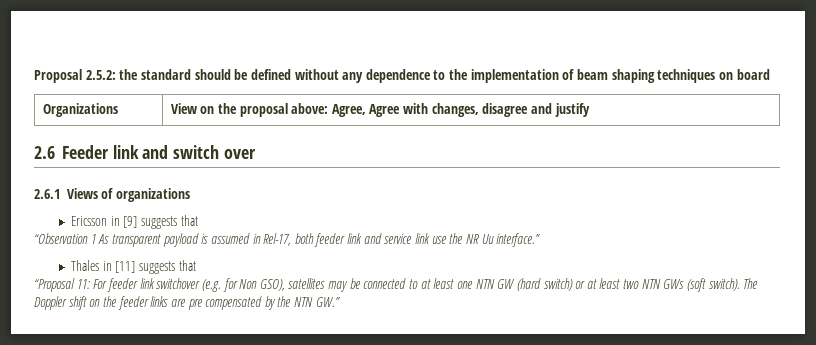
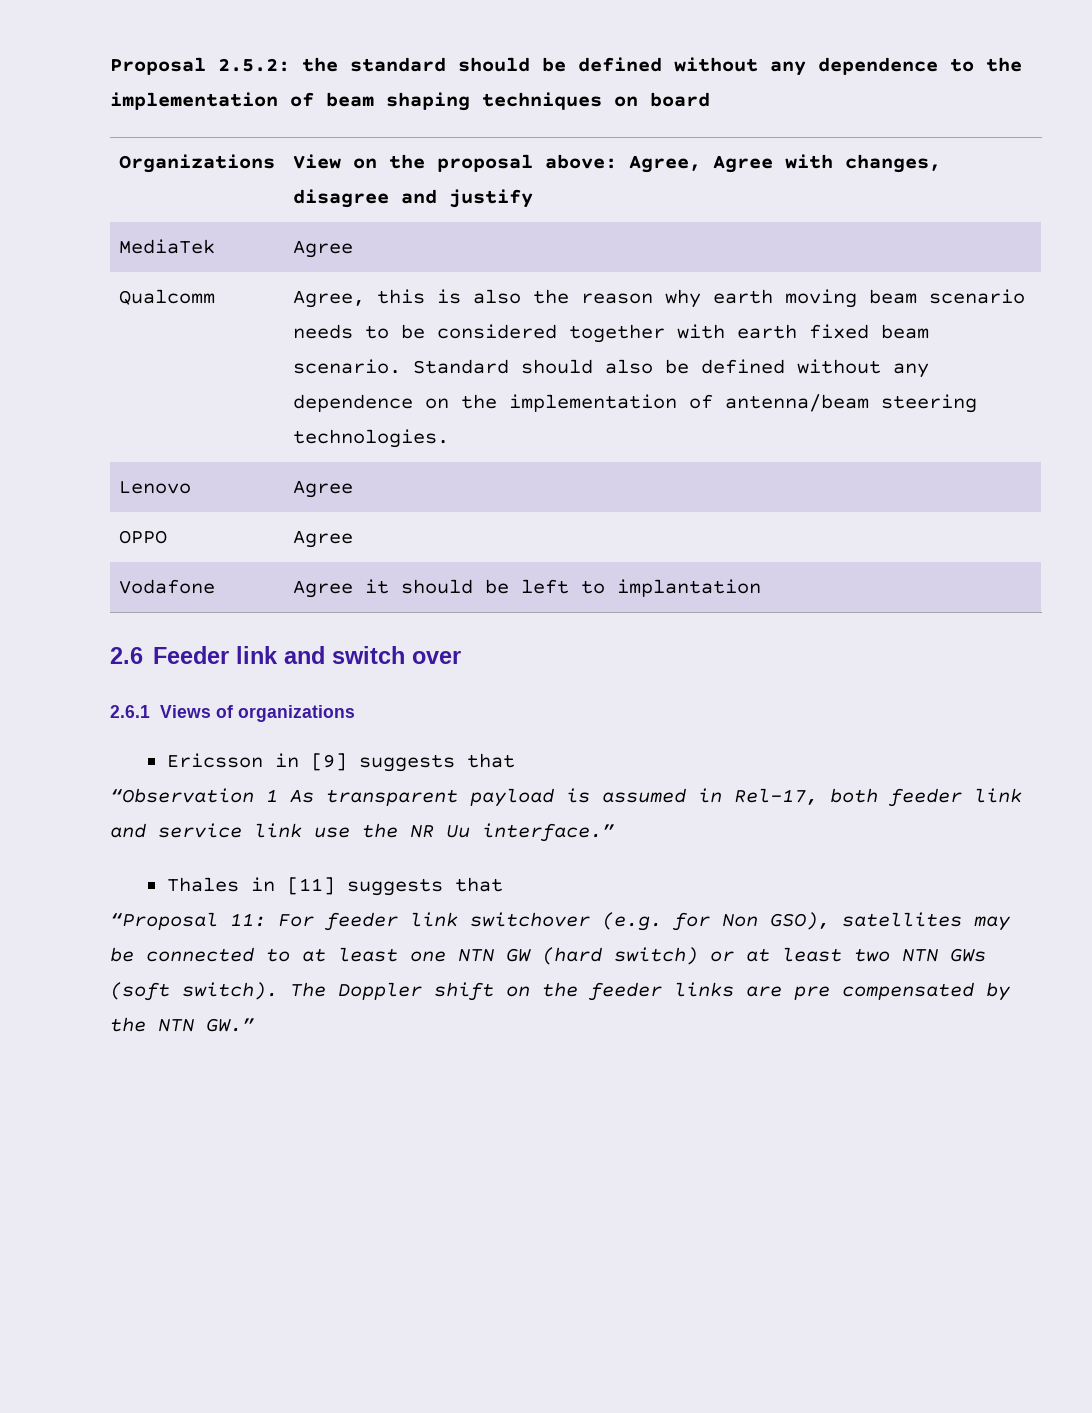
(590, 110) none -> [118,239,215,254] [292,240,353,258] [118,289,215,305] [292,289,1025,308] [292,324,929,343] [292,359,929,378] [292,394,977,413] [292,429,449,448] [118,481,191,494] [292,480,353,498] [118,530,167,544] [292,530,353,548] [118,579,215,594] [292,579,761,598] // MediaTek | Agree // Qualcomm | Agree, this is also the reason why earth moving beam scenario needs to be considered together with earth fixed beam scenario. Standard should also be defined without any dependence on the implementation of antenna/beam steering technologies. // Lenovo | Agree // OPPO | Agree // Vodafone | Agree it should be left to implantation

